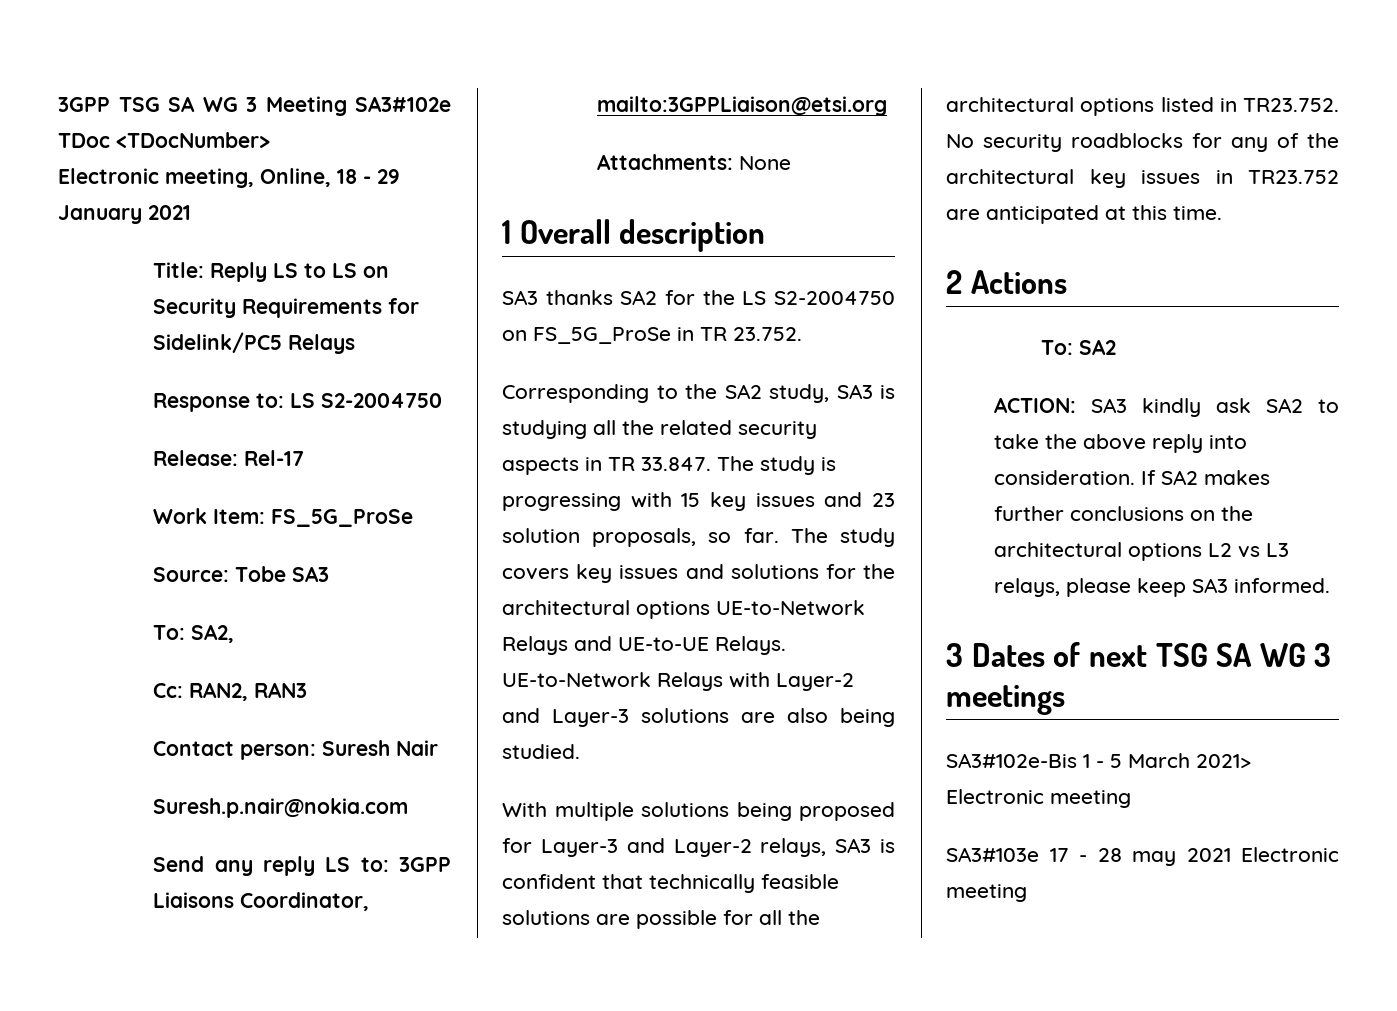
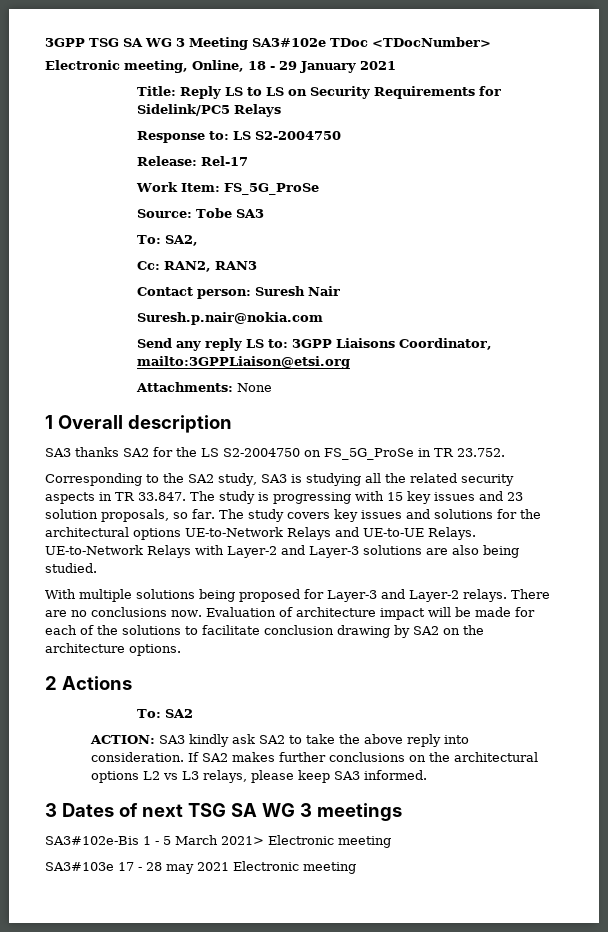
[760,838,895,857] [502,874,839,893] [502,910,820,929] [946,97,1339,116] [946,133,1339,152] [946,169,1339,188] [946,205,1222,224] relays, SA3 is confident that technically feasible solutions are possible for all the architectural options listed in TR23.752. No security roadblocks for any of the architectural key issues in TR23.752 are anticipated at this time. -> [463,589,550,602] [45,607,535,620] [45,625,484,638] [45,643,181,656] relays. There are no conclusions now. Evaluation of architecture impact will be made for each of the solutions to facilitate conclusion drawing by SA2 on the architecture options.

